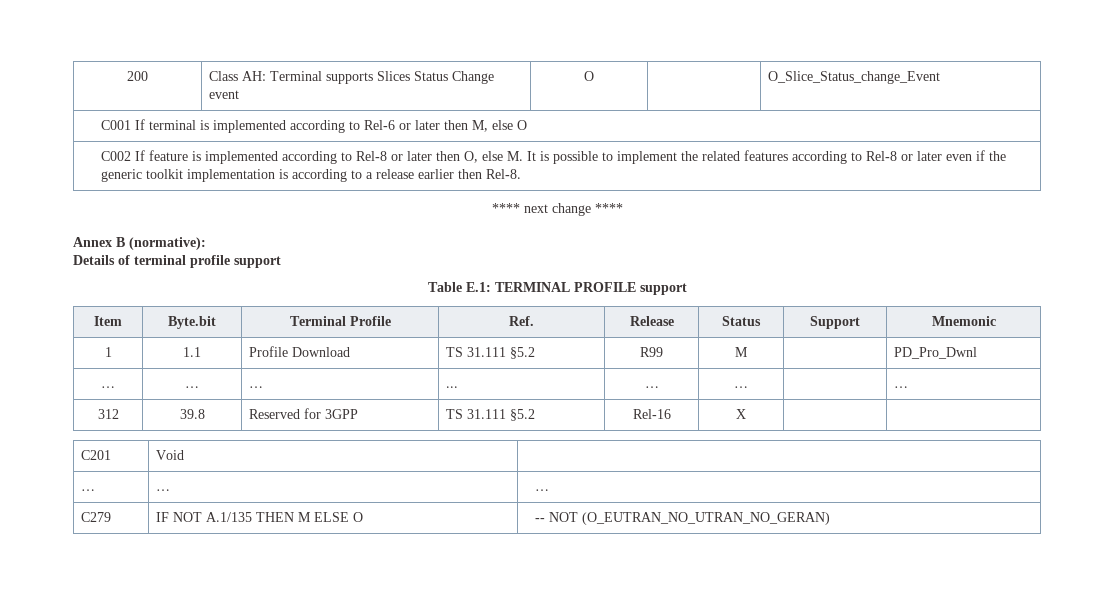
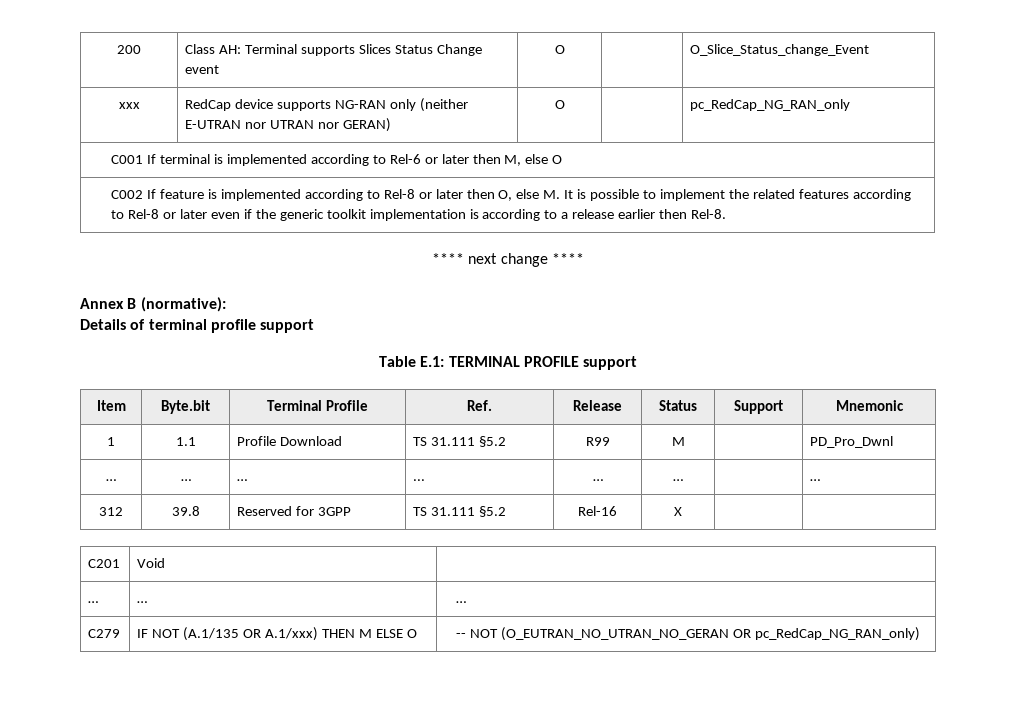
(940, 77) none -> [118,102,140,109] [185,98,469,112] [185,118,392,132] [554,100,565,109] [690,99,851,111] // xxx | RedCap device supports NG-RAN only (neither E-UTRAN nor UTRAN nor GERAN) | O | | pc_RedCap_NG_RAN_only
[205,512,252,522] A.1/135 -> [183,627,319,641] (A.1/135 OR A.1/xxx)
[582,512,831,525] (O_EUTRAN_NO_UTRAN_NO_GERAN) -> [500,627,920,641] (O_EUTRAN_NO_UTRAN_NO_GERAN OR pc_RedCap_NG_RAN_only)

